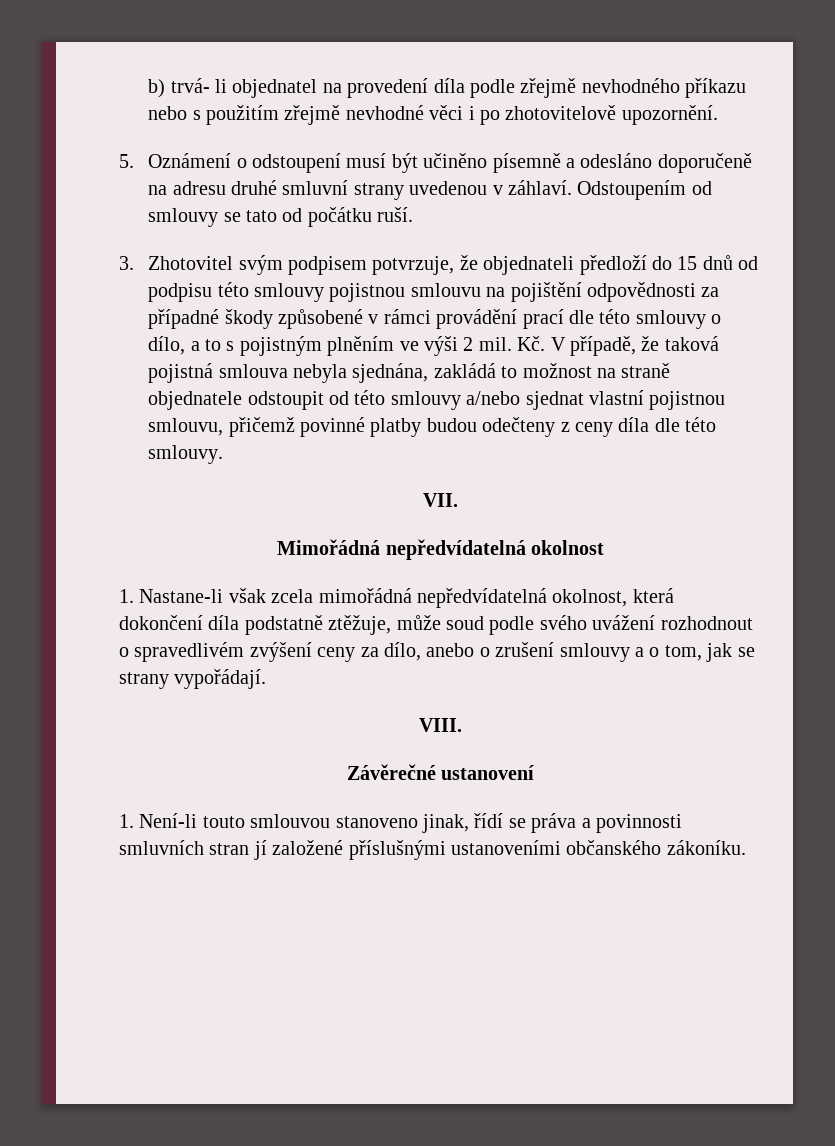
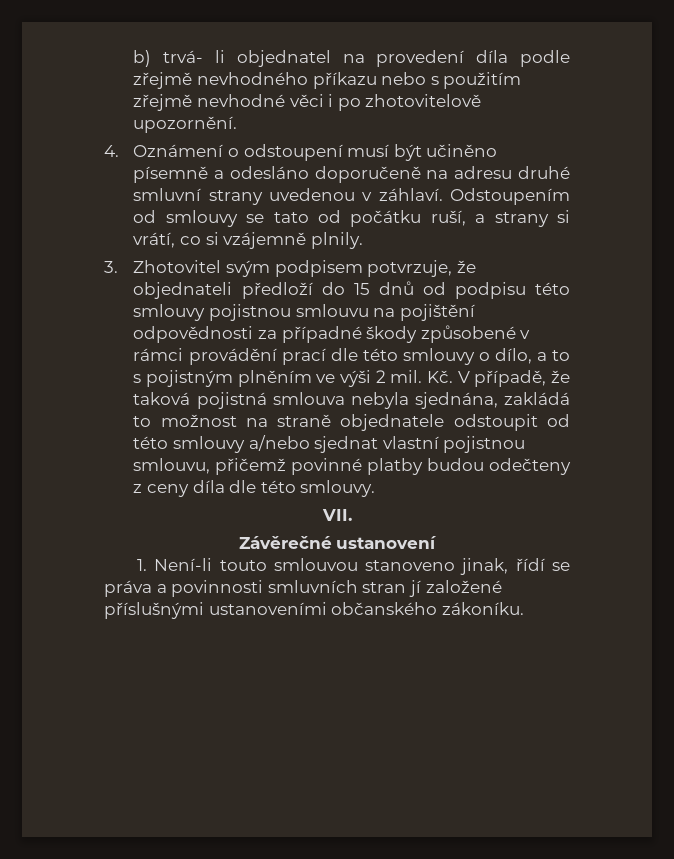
[119,154,134,168] 5. -> [104,145,119,157] 4.
[377,207,414,222] ruší. -> [430,210,570,227] [133,232,363,249] ruší, a strany si vrátí, co si vzájemně plnily.
[277,539,604,560] [119,588,674,608] [119,615,753,635] [119,642,755,662] [119,669,267,689] [419,718,462,732] // Mimořádná nepředvídatelná okolnost // 1. Nastane-li však zcela mimořádná nepředvídatelná okolnost, která dokončení díla podstatně ztěžuje, může soud podle svého uvážení rozhodnout o spravedlivém zvýšení ceny za dílo, anebo o zrušení smlouvy a o tom, jak se strany vypořádají. // VIII. -> (352, 515) none

